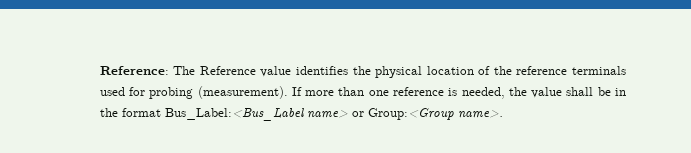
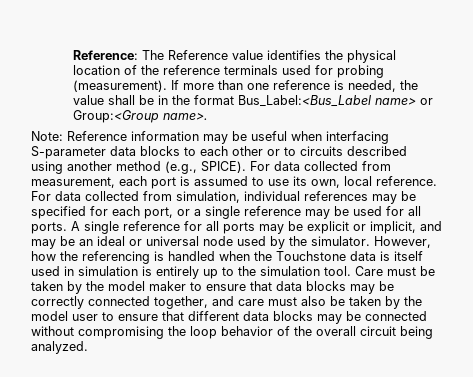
(503, 114) none -> [31,131,389,144] [31,146,407,159] [31,161,391,174] [31,176,437,189] [31,191,416,204] [31,206,421,219] [31,221,442,234] [31,236,431,249] [31,251,423,264] [31,266,435,279] [31,281,394,294] [31,296,422,309] [31,311,427,324] [31,326,433,339] [31,341,88,354] // Note: Reference information may be useful when interfacing S-parameter data blocks to each other or to circuits described using another method (e.g., SPICE). For data collected from measurement, each port is assumed to use its own, local reference. For data collected from simulation, individual references may be specified for each port, or a single reference may be used for all ports. A single reference for all ports may be explicit or implicit, and may be an ideal or universal node used by the simulator. However, how the referencing is handled when the Touchstone data is itself used in simulation is entirely up to the simulation tool. Care must be taken by the model maker to ensure that data blocks may be correctly connected together, and care must also be taken by the model user to ensure that different data blocks may be connected without compromising the loop behavior of the overall circuit being analyzed.

